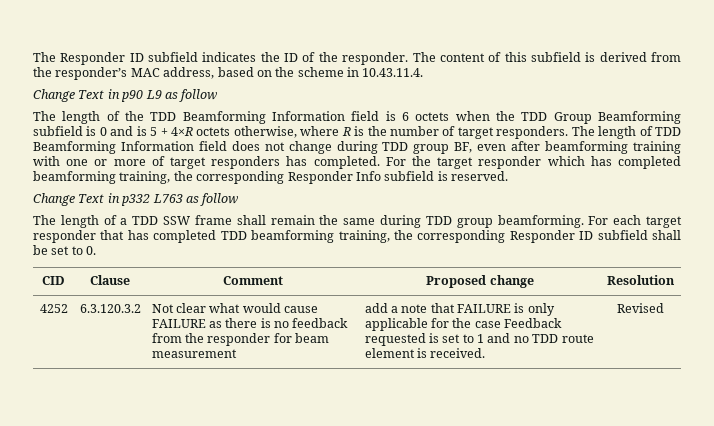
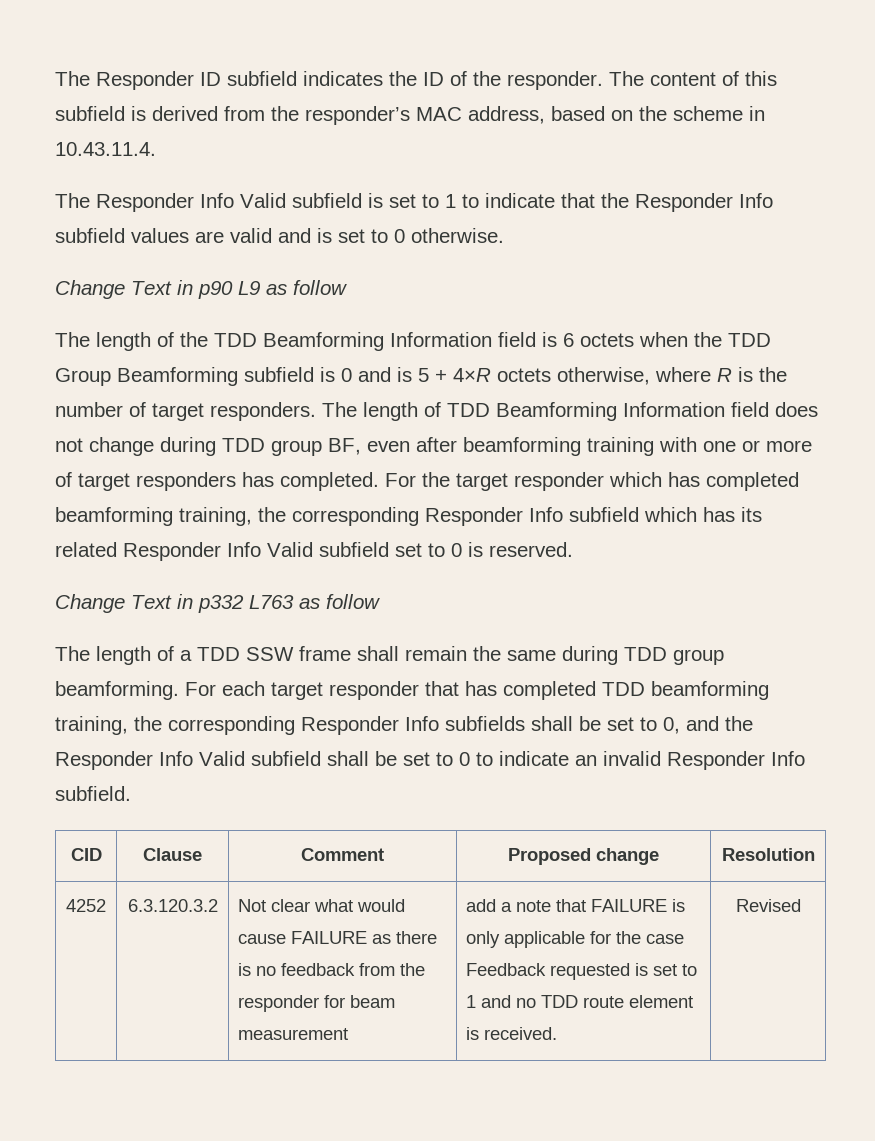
(424, 72) none -> [55,193,773,212] [55,228,504,243] // The Responder Info Valid subfield is set to 1 to indicate that the Responder Info subfield values are valid and is set to 0 otherwise.
(435, 176) none -> [644,507,762,522] [55,542,462,561] which has its related Responder Info Valid subfield set to 0
[579,231,594,240] ID -> [405,716,753,734] [55,751,245,770] Info subfields shall be set to 0, and the Responder Info Valid
[86,246,97,255] 0. -> [459,751,805,770] [55,786,131,801] 0 to indicate an invalid Responder Info subfield.

